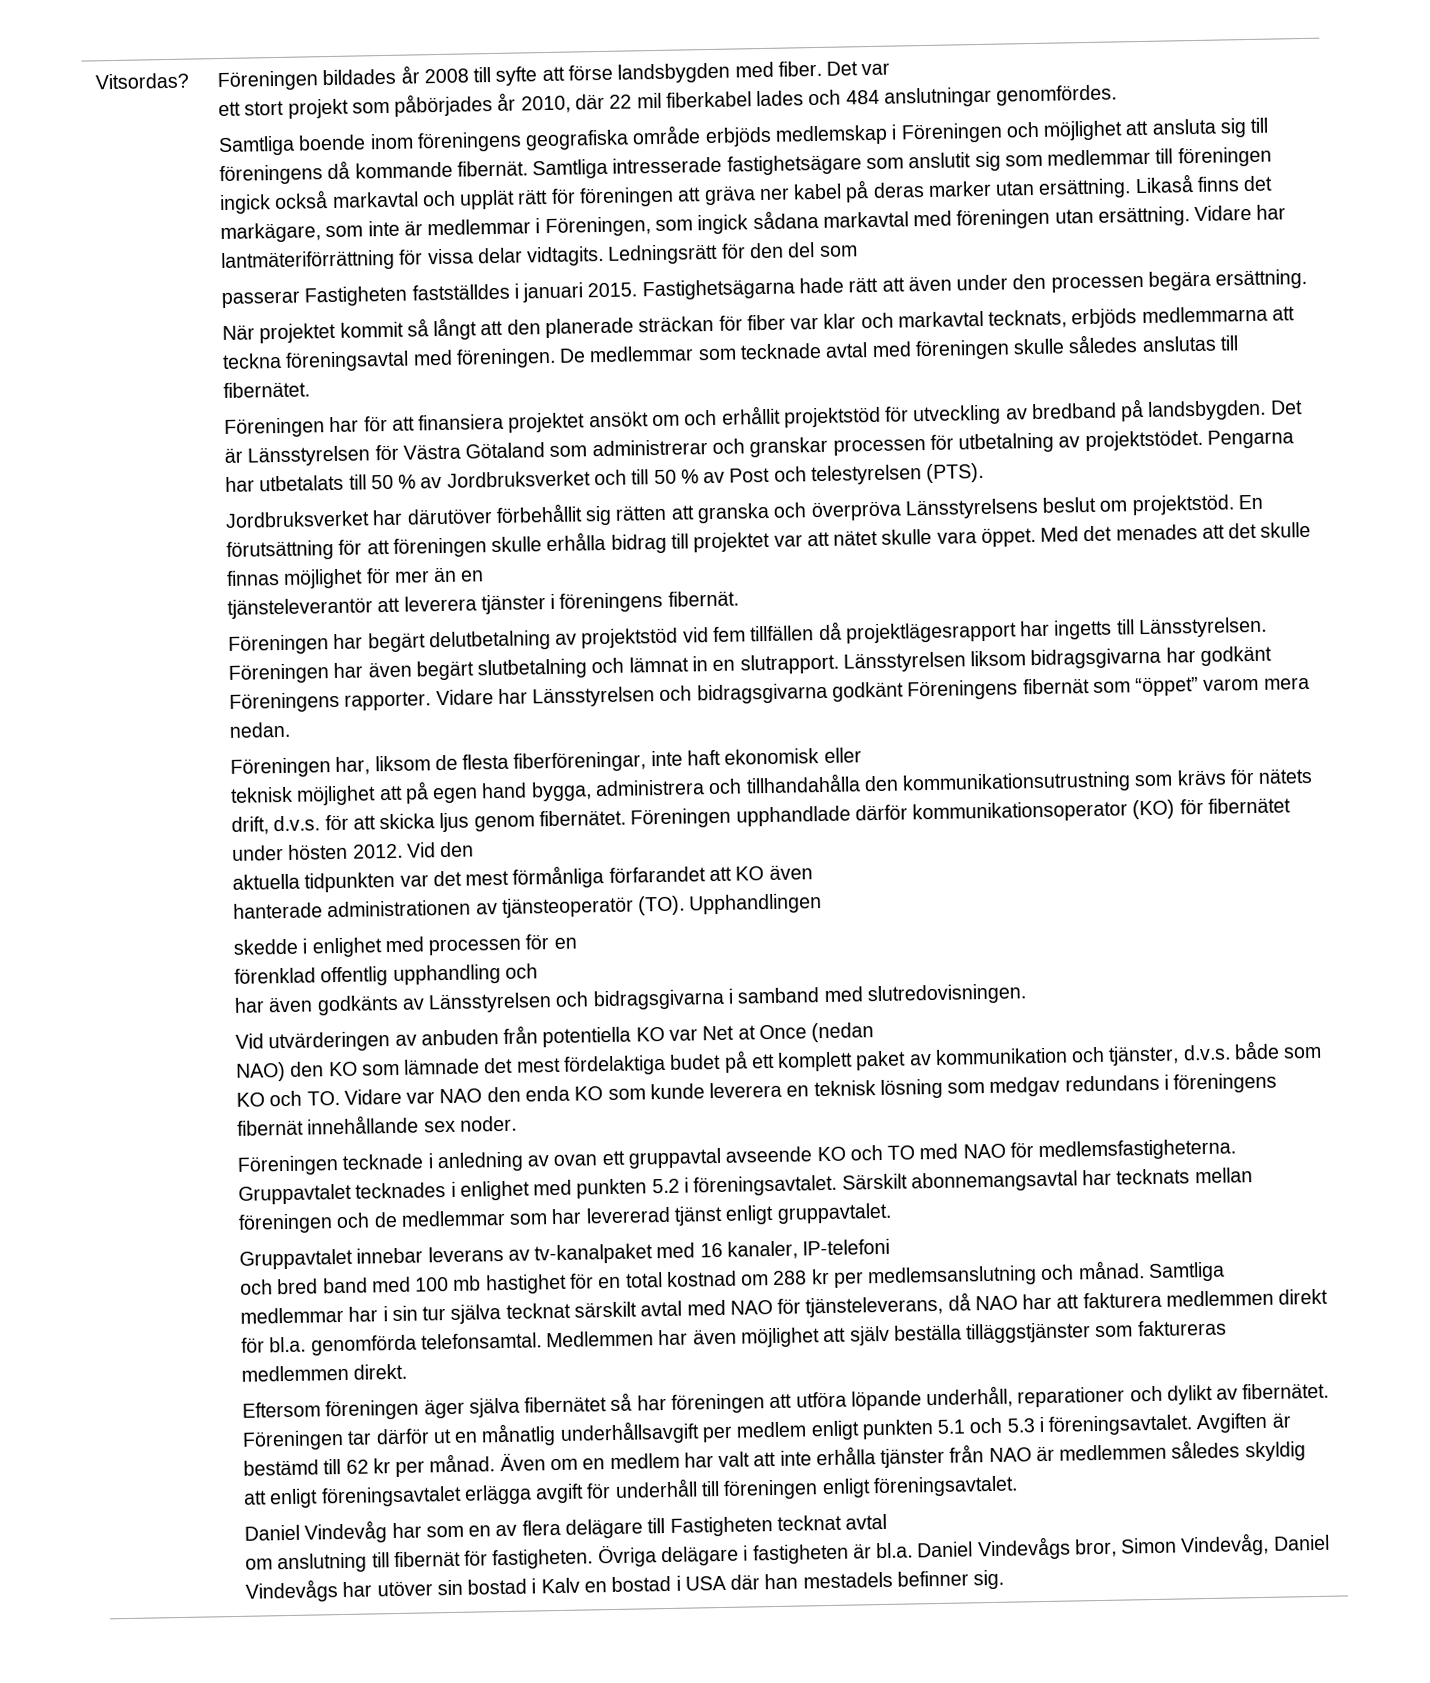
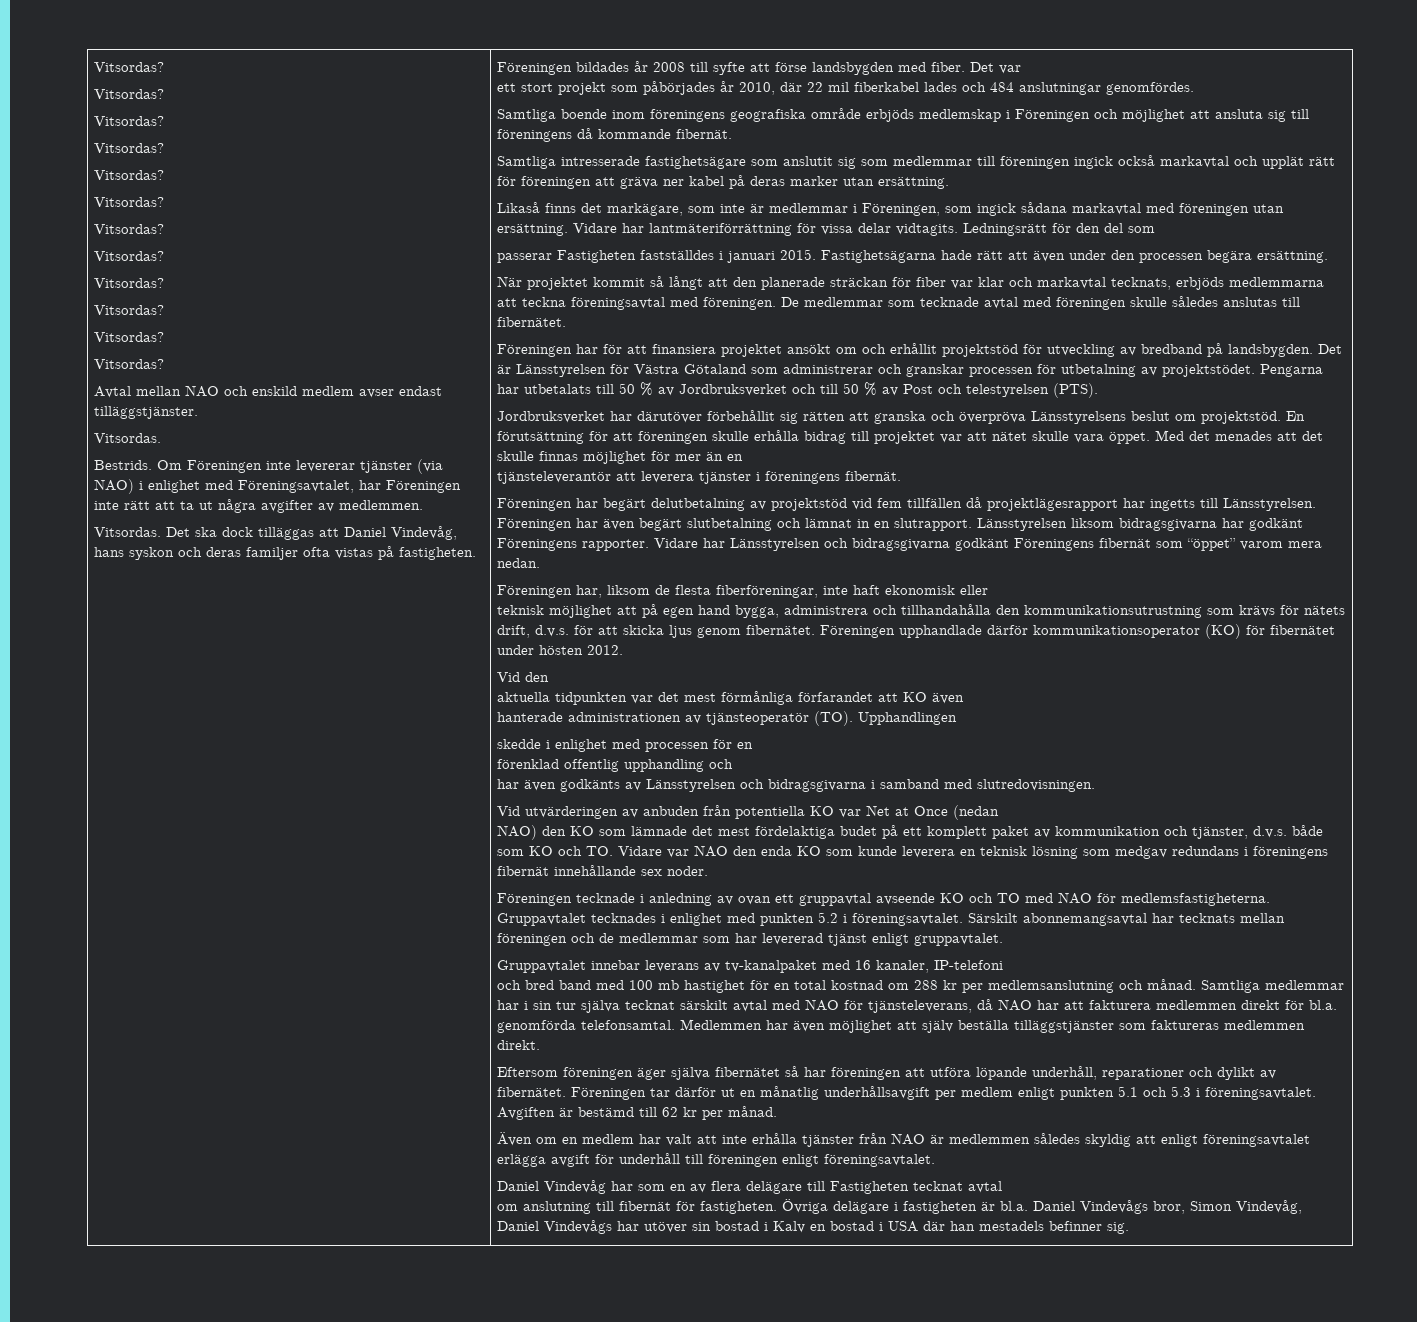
[95,72,190,90] Vitsordas? -> [93,62,164,72] [93,89,164,99] [93,116,164,126] [93,143,164,153] [93,170,164,180] [93,197,164,207] [93,224,164,234] [93,251,164,261] [93,278,164,288] [93,305,164,315] [93,332,164,342] [93,359,164,369] [93,385,442,398] [93,406,198,419] [93,433,161,443] [93,459,443,474] [93,479,461,494] [93,499,423,513] [93,526,457,540] [93,546,476,560] Vitsordas? // Vitsordas? // Vitsordas? // Vitsordas? // Vitsordas? // Vitsordas? // Vitsordas? // Vitsordas? // Vitsordas? // Vitsordas? // Vitsordas? // Vitsordas? // Avtal mellan NAO och enskild medlem avser endast tilläggstjänster. // Vitsordas. // Bestrids. Om Föreningen inte levererar tjänster (via NAO) i enlighet med Föreningsavtalet, har Föreningen inte rätt att ta ut några avgifter av medlemmen. // Vitsordas. Det ska dock tilläggas att Daniel Vindevåg, hans syskon och deras familjer ofta vistas på fastigheten.
(528, 168) none -> (732, 134) //
(1132, 188) none -> (949, 183) //
(403, 851) none -> (623, 650) //
(496, 1463) none -> (777, 1111) //

